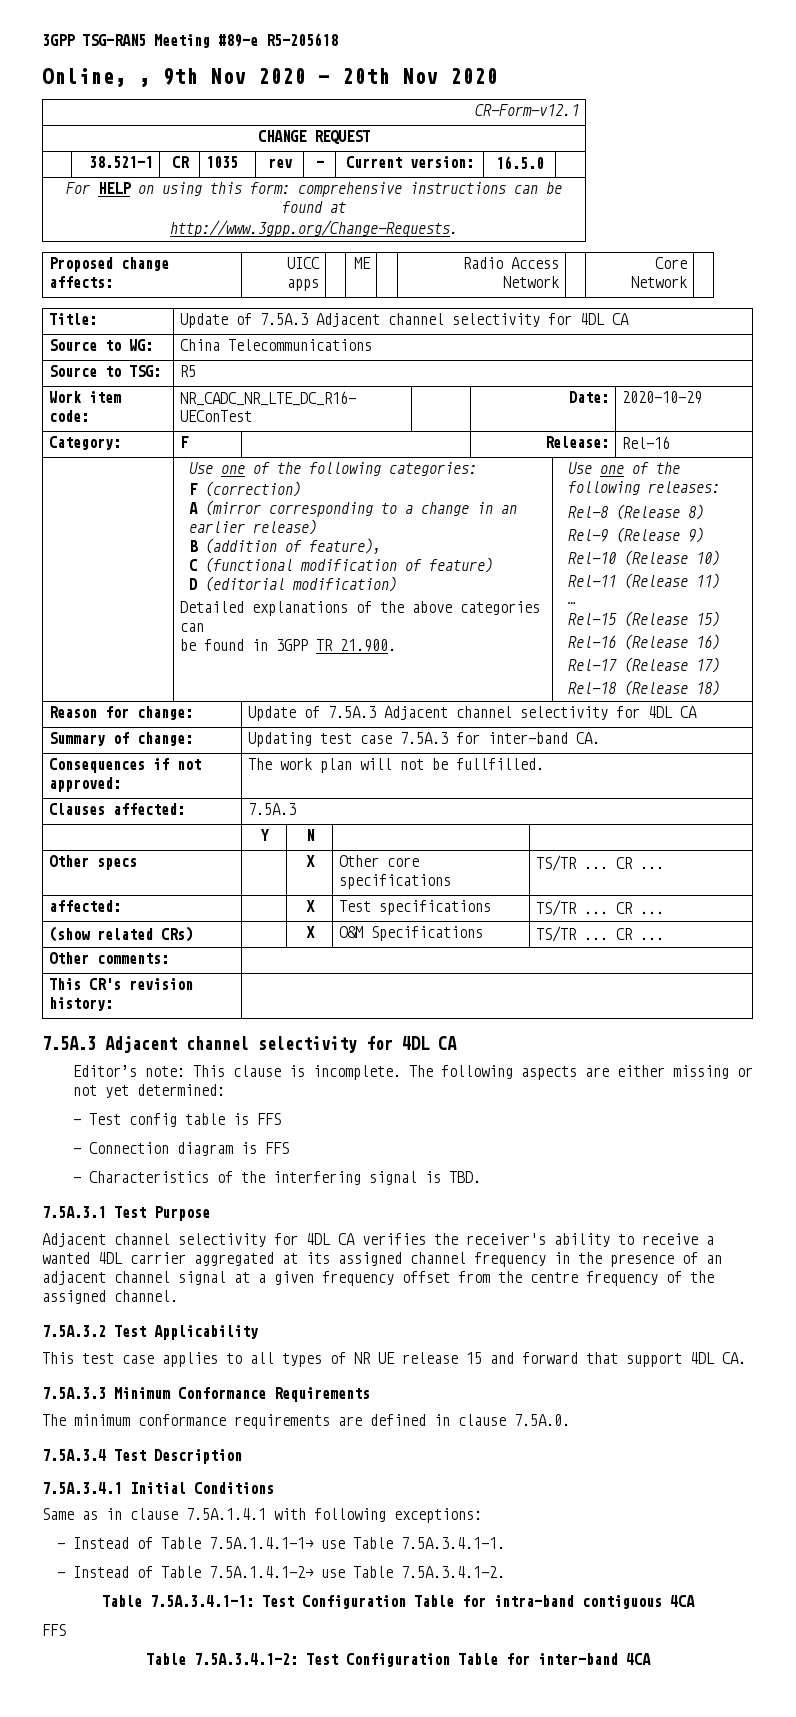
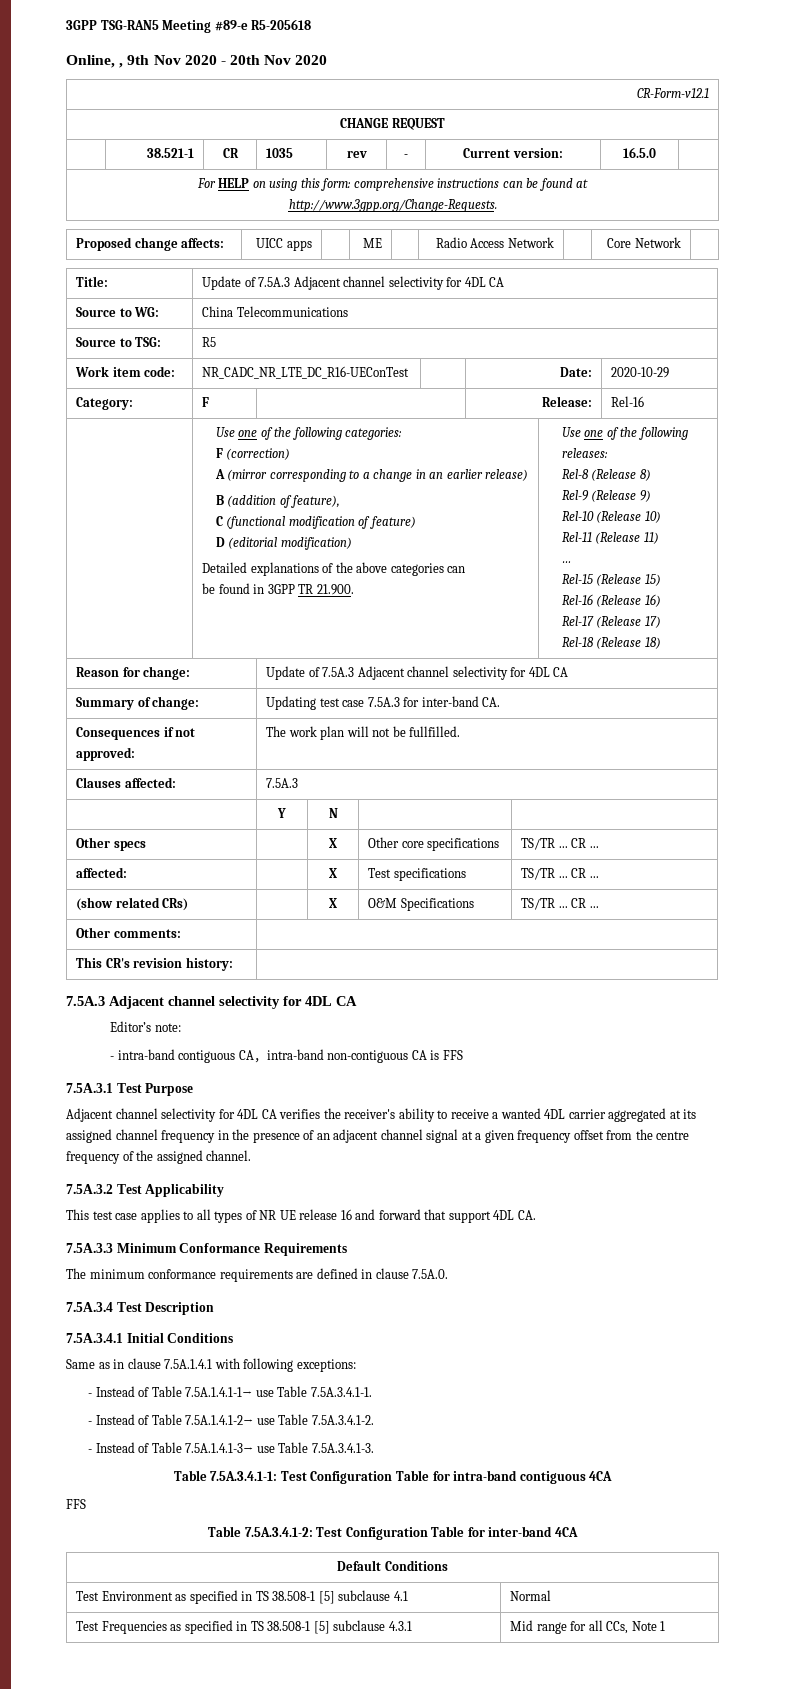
[192,1065,753,1080] [72,1084,225,1098] [72,1113,281,1127] [72,1142,289,1156] [72,1171,481,1185] This clause is incomplete. The following aspects are either missing or not yet determined: // - Test config table is FFS // - Connection diagram is FFS // - Characteristics of the interfering signal is TBD. -> [110,1049,463,1063] // - intra-band contiguous CA，intra-band non-contiguous CA is FFS
[466,1352,482,1364] 15 -> [340,1209,352,1220] 16
(506, 1572) none -> [88,1442,374,1453] // - Instead of Table 7.5A.1.4.1-3→ use Table 7.5A.3.4.1-3.
(651, 1659) none -> [337,1560,448,1571] [76,1590,408,1604] [510,1590,552,1601] [76,1620,412,1634] [510,1620,666,1634] // Default Conditions // Test Environment as specified in TS 38.508-1 [5] subclause 4.1 | Normal // Test Frequencies as specified in TS 38.508-1 [5] subclause 4.3.1 | Mid range for all CCs, Note 1

